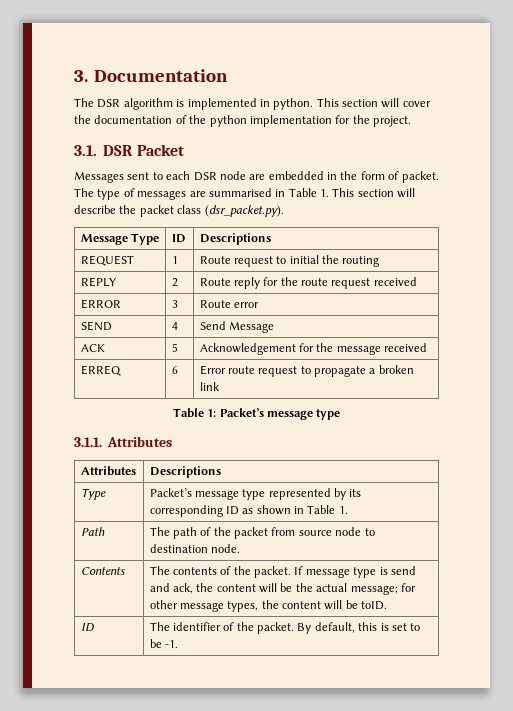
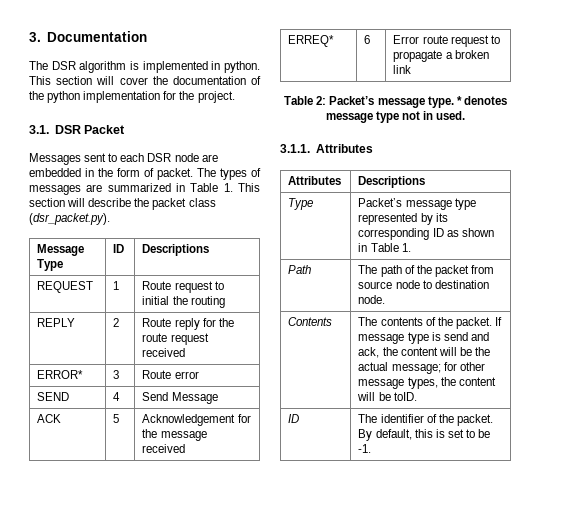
[97,189,121,200] type -> [220,168,247,180] types
[208,188,272,197] summarised -> [107,183,171,192] summarized
[80,299,121,309] ERROR -> [37,370,84,379] ERROR*
[80,365,122,376] ERREQ -> [288,35,335,47] ERREQ*
[207,408,341,420] 1: Packet’s message type -> [316,96,507,108] [325,111,466,123] 2: Packet’s message type. * denotes message type not in used.

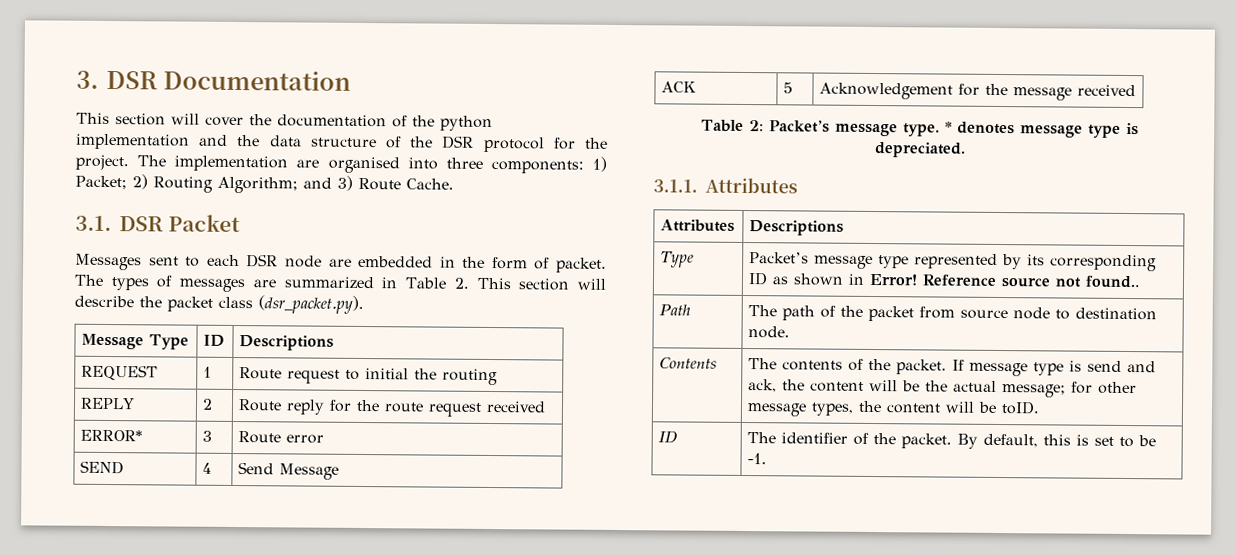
(41, 37) none -> [106,70,158,90] DSR
[29,61,260,73] The DSR algorithm is implemented in python. -> (352, 80) none
[163,91,235,103] for the project. -> [199,134,608,153] [75,154,607,174] [75,174,454,194] and the data structure of the DSR protocol for the project. The implementation are organised into three components: 1) Packet; 2) Routing Algorithm; and 3) Route Cache.
[223,183,233,192] 1. -> [453,277,469,289] 2.
[288,35,335,47] [364,35,371,44] [393,35,500,47] [393,50,489,62] [393,65,412,74] // ERREQ* | 6 | Error route request to propagate a broken link -> (1137, 90) none
[402,111,466,120] not in used. -> [1125,122,1139,136] [873,142,966,158] is depreciated.
[370,243,411,252] Table 1. -> [869,273,1142,289] Error! Reference source not found..

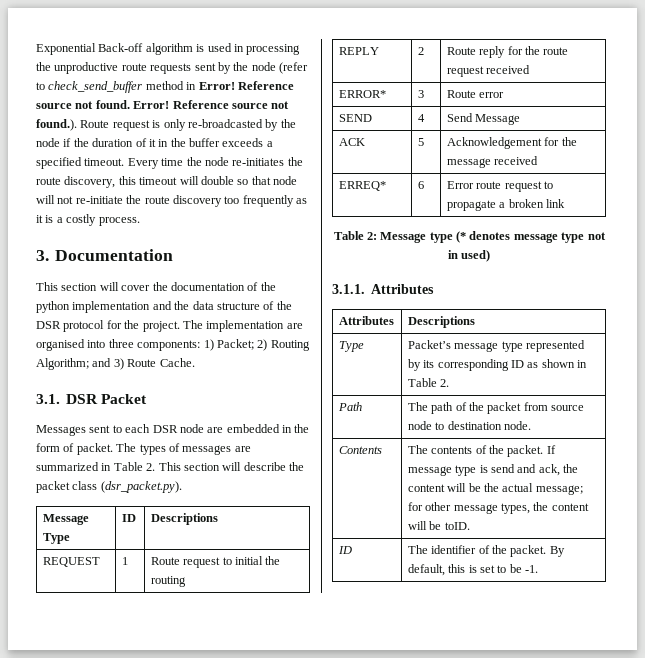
[76,70,158,90] 3. DSR -> [36,43,301,55] [36,62,308,74] [36,81,294,93] [36,100,290,109] [36,119,296,131] [36,138,273,147] [36,157,303,169] [36,176,297,188] [36,195,307,207] [36,214,140,226] [36,250,49,261] Exponential Back-off algorithm is used in processing the unproductive route requests sent by the node (refer to check_send_buffer method in Error! Reference source not found. Error! Reference source not found.). Route request is only re-broadcasted by the node if the duration of it in the buffer exceeds a specified timeout. Every time the node re-initiates the route discovery, this timeout will double so that node will not re-initiate the route discovery too frequently as it is a costly process. // 3.
[701,119,1139,138] [873,142,966,158] // Table 2: Packet’s message type. * denotes message type is depreciated. -> [338,181,386,191] [417,181,424,189] [446,181,554,192] [446,199,566,211] [333,231,606,243] [447,250,491,262] // ERREQ* | 6 | Error route request to propagate a broken link // Table 2: Message type (* denotes message type not in used)
[869,273,1142,289] Error! Reference source not found.. -> [407,378,450,387] Table 2.

